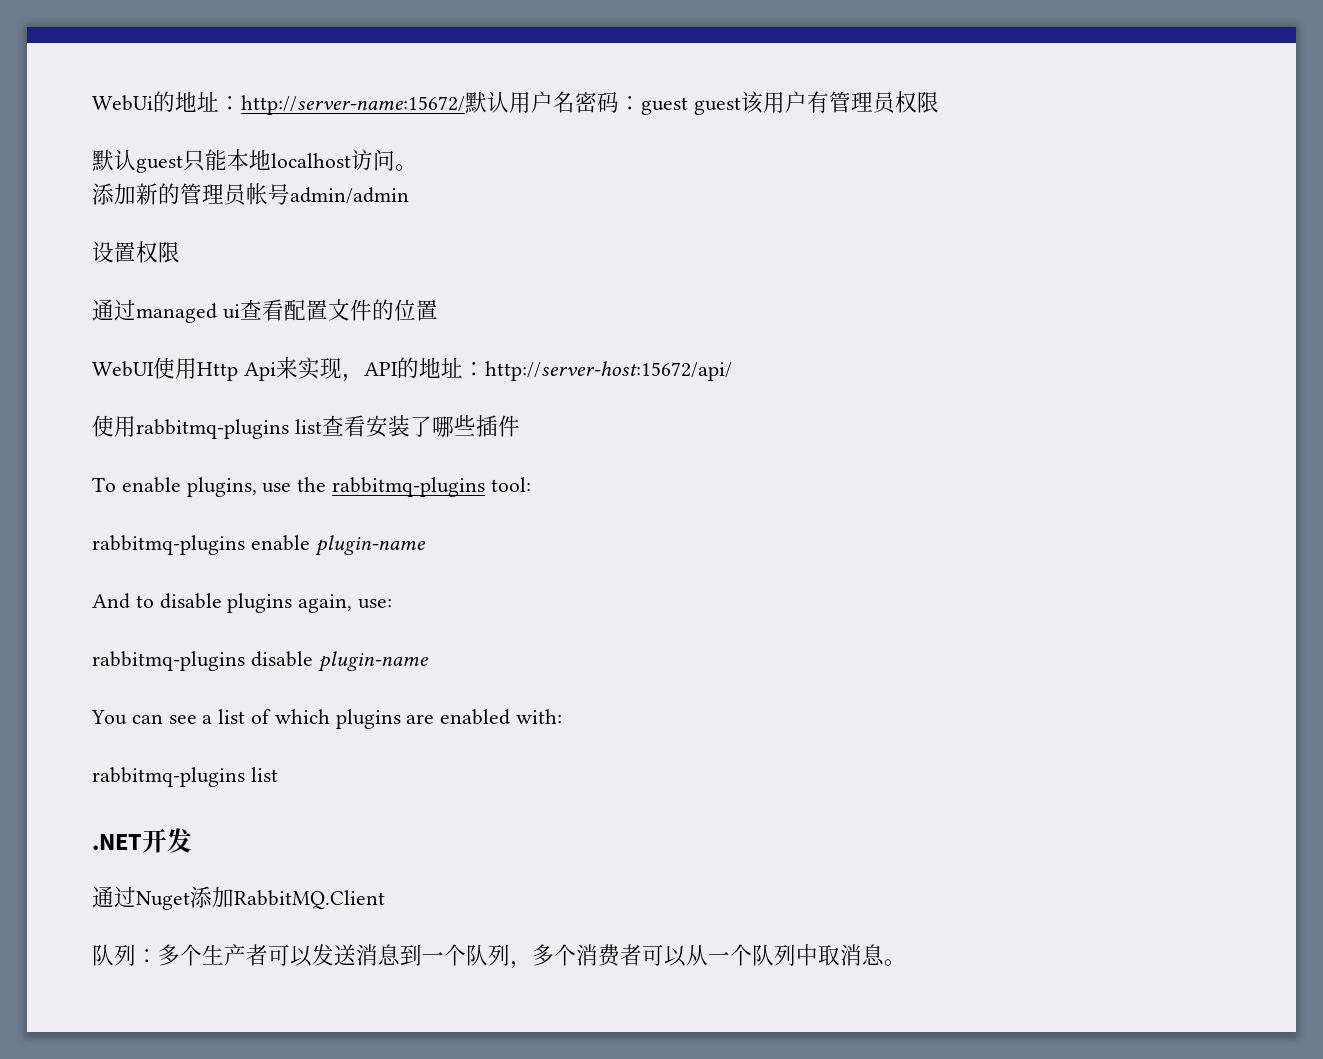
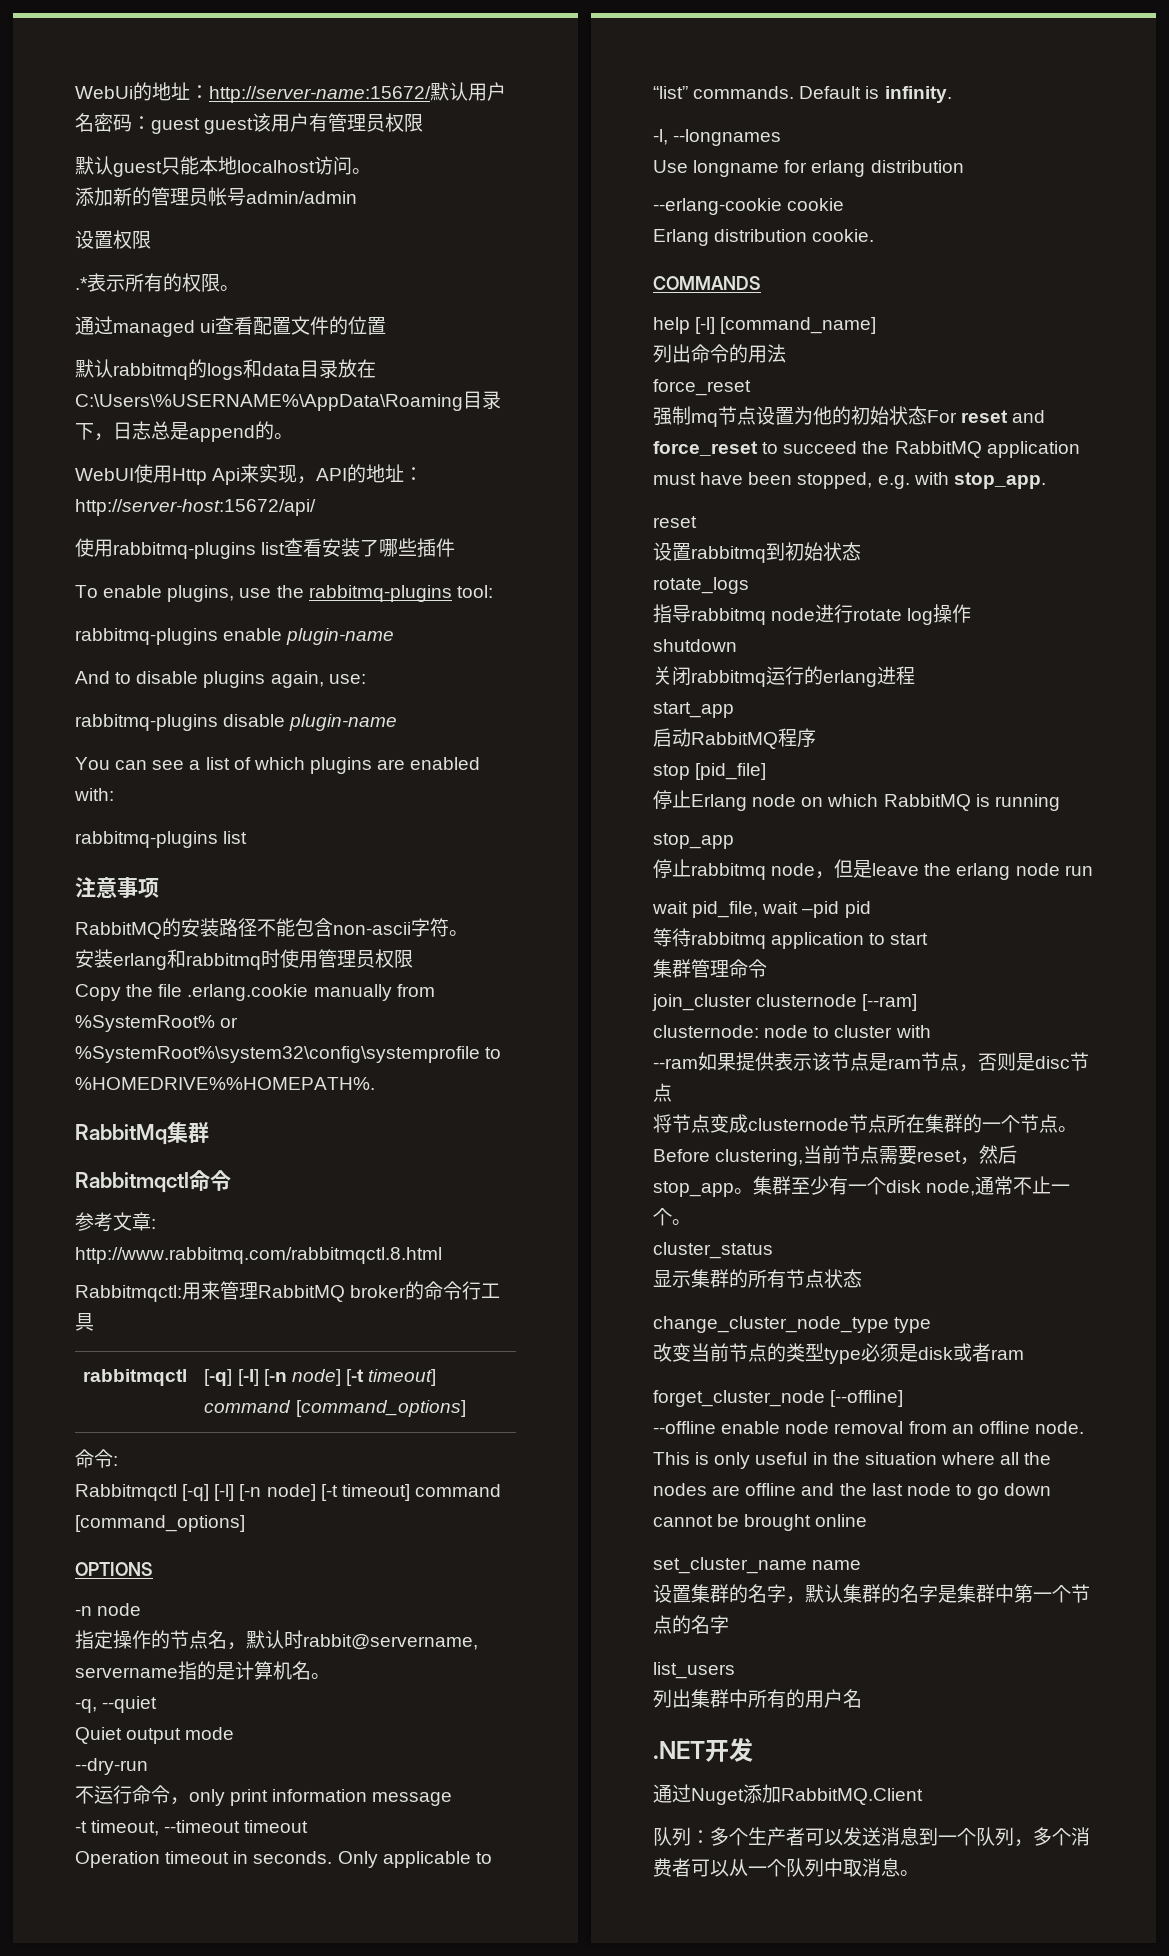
(180, 252) none -> [75,273,239,292] // .*表示所有的权限。
(438, 310) none -> [75,359,376,380] [75,391,501,411] [75,421,293,442] // 默认rabbitmq的logs和data目录放在C:\Users\%USERNAME%\AppData\Roaming目录下，日志总是append的。
(278, 774) none -> [75,876,159,898] [75,918,468,939] [75,949,413,970] [75,984,435,1001] [75,1015,239,1032] [75,1046,502,1063] [75,1077,375,1090] [75,1122,209,1145] [75,1170,231,1193] [75,1212,156,1232] [75,1247,442,1264] [75,1281,501,1302] [75,1313,94,1331] [83,1369,188,1386] [204,1369,437,1386] [204,1400,466,1417] [75,1449,118,1468] [75,1484,501,1501] [75,1515,245,1532] [75,1562,153,1576] [75,1603,142,1616] [75,1630,478,1650] [75,1661,330,1680] [75,1696,158,1713] [75,1727,235,1744] [75,1758,148,1775] [75,1785,453,1806] [75,1820,309,1836] [75,1851,492,1868] [653,86,952,103] [653,129,782,146] [653,160,964,177] [653,198,845,215] [653,229,875,246] [653,276,761,290] [653,317,877,334] [653,344,786,363] [653,379,751,396] [653,406,1046,427] [653,441,1080,458] [653,472,1046,489] [653,516,697,528] [653,542,861,563] [653,577,749,594] [653,604,972,625] [653,639,737,652] [653,666,915,687] [653,702,734,718] [653,728,816,749] [653,763,767,780] [653,790,1060,811] [653,833,734,849] [653,859,1093,880] [652,901,871,918] [653,928,929,949] [653,959,767,978] [652,994,918,1011] [653,1025,931,1038] [653,1052,1089,1072] [653,1083,672,1102] [653,1114,1077,1133] [653,1145,1018,1166] [653,1176,1071,1197] [653,1208,691,1226] [653,1242,773,1259] [653,1269,862,1288] [653,1316,932,1333] [653,1343,1024,1364] [653,1390,904,1407] [653,1421,1084,1434] [653,1452,1052,1469] [653,1483,1052,1500] [653,1514,868,1531] [653,1557,862,1574] [653,1584,1090,1604] [653,1615,729,1634] [653,1662,735,1679] [653,1689,862,1708] // 注意事项 // RabbitMQ的安装路径不能包含non-ascii字符。 // 安装erlang和rabbitmq时使用管理员权限 // Copy the file .erlang.cookie manually from %SystemRoot% or %SystemRoot%\system32\config\systemprofile to %HOMEDRIVE%%HOMEPATH%. // RabbitMq集群 // Rabbitmqctl命令 // 参考文章: http://www.rabbitmq.com/rabbitmqctl.8.html // Rabbitmqctl:用来管理RabbitMQ broker的命令行工具 // rabbitmqctl | [-q] [-l] [-n node] [-t timeout] command [command_options] // 命令: // Rabbitmqctl [-q] [-l] [-n node] [-t timeout] command [command_options] // OPTIONS // -n node // 指定操作的节点名，默认时rabbit@servername, servername指的是计算机名。 // -q, --quiet // Quiet output mode // --dry-run // 不运行命令，only print information message // -t timeout, --timeout timeout // Operation timeout in seconds. Only applicable to “list” commands. Default is infinity. // -l, --longnames // Use longname for erlang distribution // --erlang-cookie cookie // Erlang distribution cookie. // COMMANDS // help [-l] [command_name] // 列出命令的用法 // force_reset // 强制mq节点设置为他的初始状态For reset and force_reset to succeed the RabbitMQ application must have been stopped, e.g. with stop_app. // reset // 设置rabbitmq到初始状态 // rotate_logs // 指导rabbitmq node进行rotate log操作 // shutdown // 关闭rabbitmq运行的erlang进程 // start_app // 启动RabbitMQ程序 // stop [pid_file] // 停止Erlang node on which RabbitMQ is running // stop_app // 停止rabbitmq node，但是leave the erlang node run // wait pid_file, wait –pid pid // 等待rabbitmq application to start // 集群管理命令 // join_cluster clusternode [--ram] // clusternode: node to cluster with // --ram如果提供表示该节点是ram节点，否则是disc节点 // 将节点变成clusternode节点所在集群的一个节点。Before clustering,当前节点需要reset，然后stop_app。集群至少有一个disk node,通常不止一个。 // cluster_status // 显示集群的所有节点状态 // change_cluster_node_type type // 改变当前节点的类型type必须是disk或者ram // forget_cluster_node [--offline] // --offline enable node removal from an offline node. This is only useful in the situation where all the nodes are offline and the last node to go down cannot be brought online // set_cluster_name name // 设置集群的名字，默认集群的名字是集群中第一个节点的名字 // list_users // 列出集群中所有的用户名

